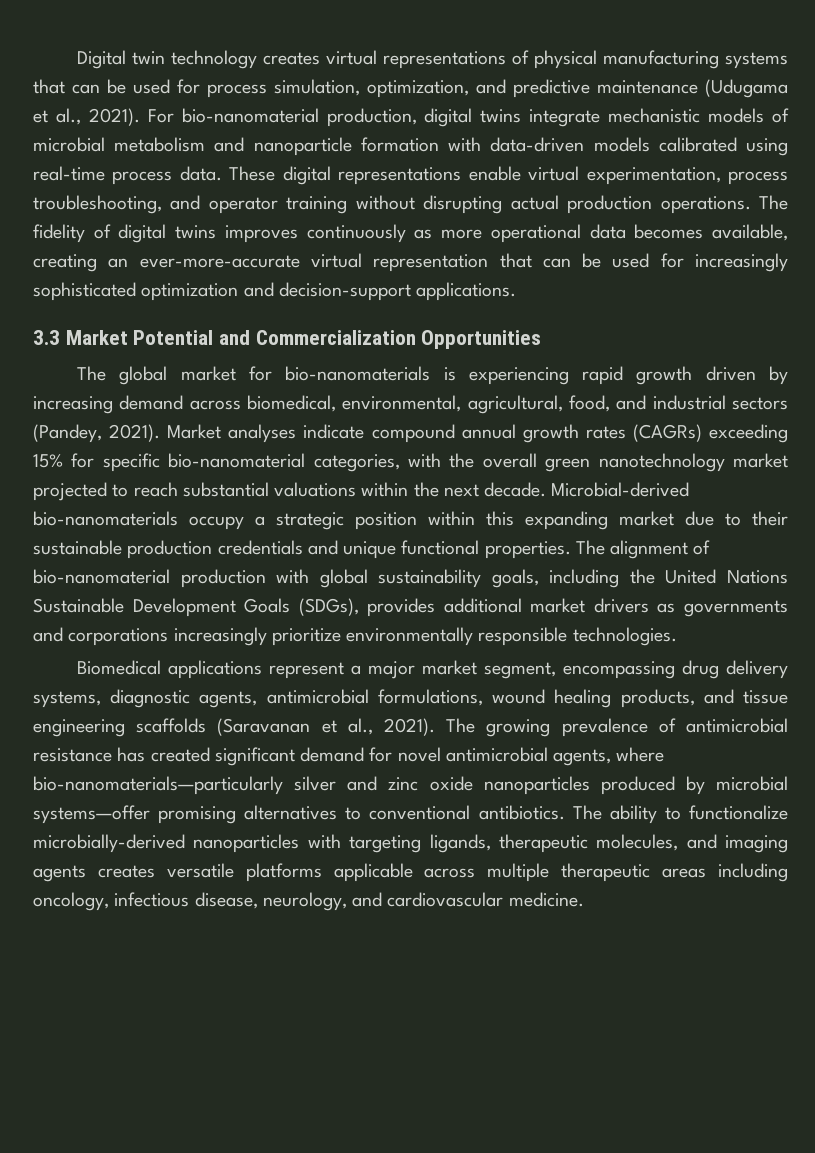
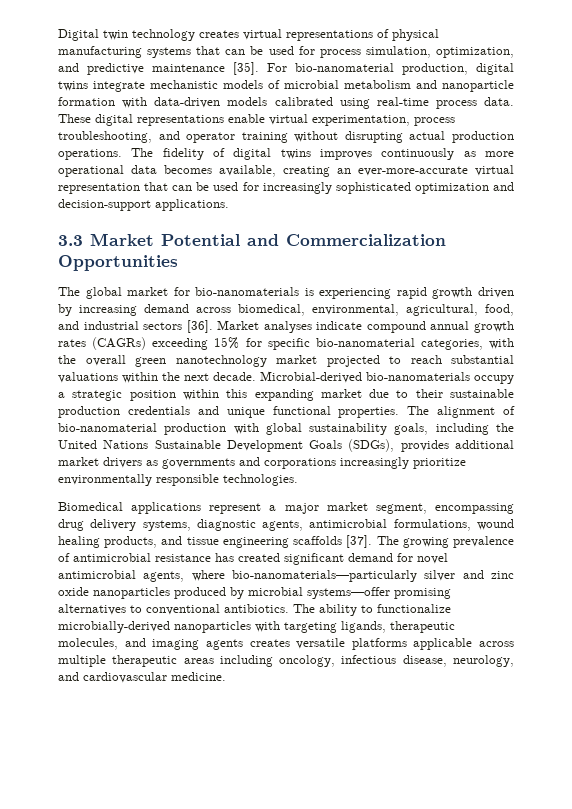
[705,79,788,98] [33,108,140,126] (Udugama et al., 2021). -> [233,62,259,75] [35].
[33,424,161,443] (Pandey, 2021). -> [186,320,213,333] [36].
[217,718,435,736] (Saravanan et al., 2021). -> [346,535,373,548] [37].

